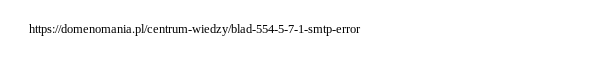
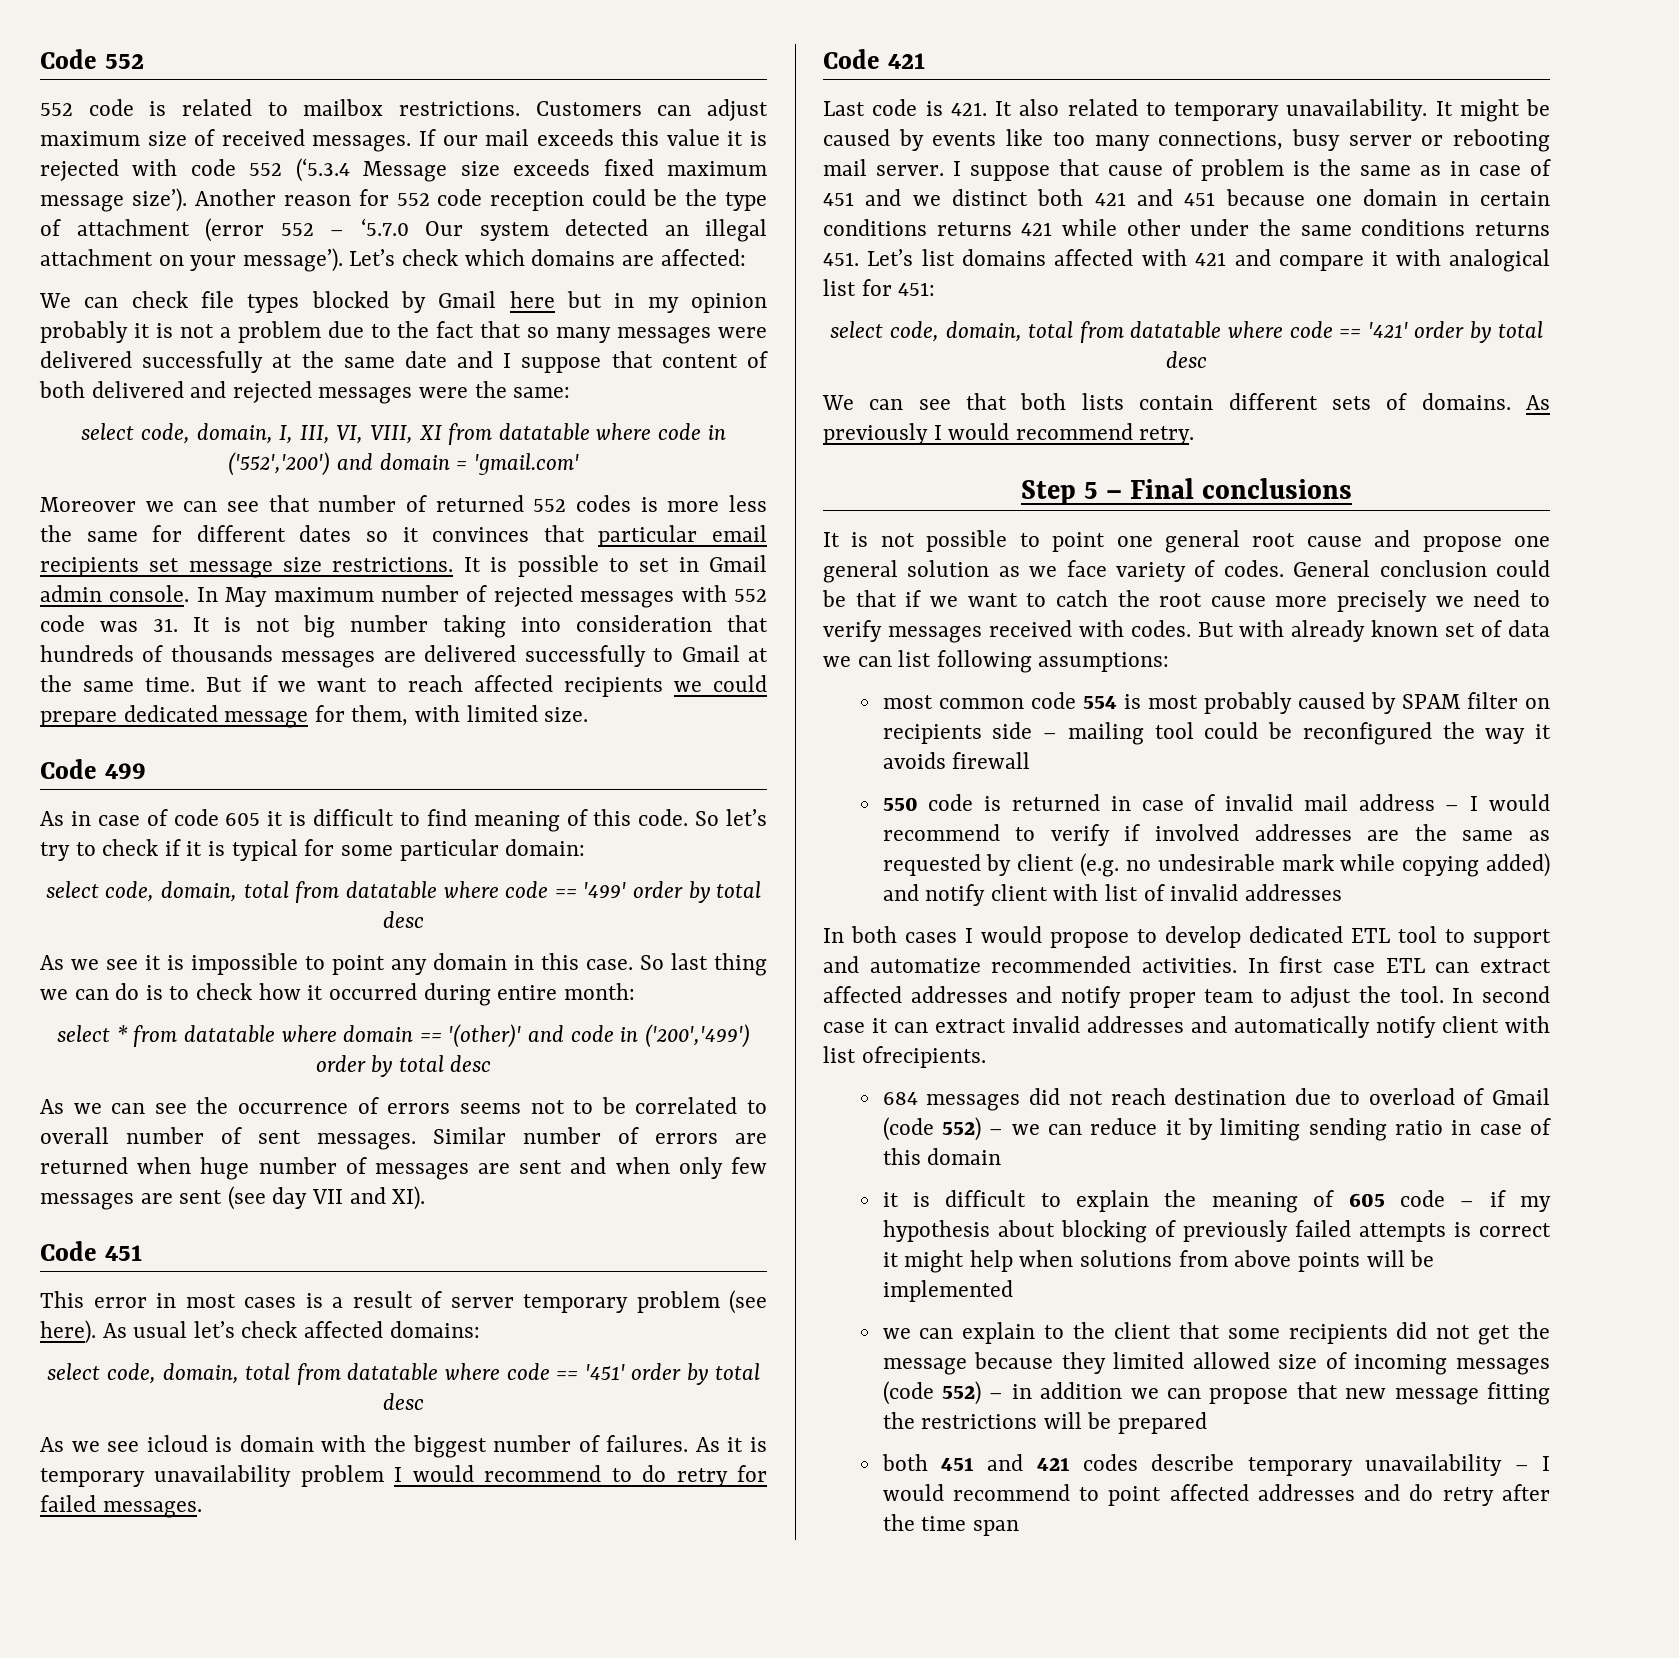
[29,24,361,36] https://domenomania.pl/centrum-wiedzy/blad-554-5-7-1-smtp-error -> [40,49,144,69] [40,99,768,121] [40,129,767,152] [40,158,768,182] [40,188,767,212] [40,218,767,242] [40,248,746,272] [39,291,768,313] [40,321,768,344] [40,351,768,373] [39,381,571,404] [81,423,726,445] [228,452,579,476] [40,495,767,512] [40,525,768,547] [40,555,768,578] [40,585,767,608] [40,615,768,638] [40,645,769,668] [40,675,767,697] [40,705,589,728] [40,759,146,779] [40,809,767,832] [40,839,586,861] [45,881,762,903] [383,911,424,928] [40,953,767,976] [40,983,635,1006] [57,1024,750,1048] [315,1055,492,1077] [40,1097,768,1114] [40,1127,767,1150] [40,1157,767,1180] [40,1186,426,1210] [40,1241,142,1261] [40,1290,767,1314] [40,1320,480,1344] [47,1363,760,1385] [383,1393,424,1410] [40,1435,767,1458] [40,1465,768,1487] [40,1495,202,1518] [823,49,925,69] [823,99,1550,122] [823,129,1550,152] [823,159,1551,181] [823,189,1550,206] [823,219,1550,236] [823,249,1550,272] [823,279,936,296] [830,321,1543,343] [1166,351,1207,368] [822,393,1550,410] [823,423,1195,445] [1020,478,1353,505] [823,530,1550,553] [823,560,1550,583] [822,590,1550,612] [823,620,1550,643] [823,650,1170,673] [882,692,1551,714] [882,722,1551,745] [882,752,1031,769] [882,794,1551,811] [882,824,1550,846] [882,853,1550,877] [882,884,1342,906] [823,926,1551,948] [823,956,1551,973] [823,986,1550,1008] [823,1016,1550,1038] [823,1046,986,1068] [882,1088,1550,1111] [882,1117,1552,1141] [882,1148,1002,1165] [882,1190,1551,1213] [882,1220,1551,1243] [882,1250,1435,1273] [882,1280,1013,1302] [882,1322,1550,1345] [882,1352,1550,1375] [882,1381,1550,1405] [882,1412,1208,1434] [881,1454,1550,1476] [882,1484,1551,1506] [882,1514,1019,1536] Code 552 // 552 code is related to mailbox restrictions. Customers can adjust maximum size of received messages. If our mail exceeds this value it is rejected with code 552 (‘5.3.4 Message size exceeds fixed maximum message size’). Another reason for 552 code reception could be the type of attachment (error 552 – ‘5.7.0 Our system detected an illegal attachment on your message’). Let’s check which domains are affected: // We can check file types blocked by Gmail here but in my opinion probably it is not a problem due to the fact that so many messages were delivered successfully at the same date and I suppose that content of both delivered and rejected messages were the same: // select code, domain, I, III, VI, VIII, XI from datatable where code in ('552','200') and domain = 'gmail.com' // Moreover we can see that number of returned 552 codes is more less the same for different dates so it convinces that particular email recipients set message size restrictions. It is possible to set in Gmail admin console. In May maximum number of rejected messages with 552 code was 31. It is not big number taking into consideration that hundreds of thousands messages are delivered successfully to Gmail at the same time. But if we want to reach affected recipients we could prepare dedicated message for them, with limited size. // Code 499 // As in case of code 605 it is difficult to find meaning of this code. So let’s try to check if it is typical for some particular domain: // select code, domain, total from datatable where code == '499' order by total desc // As we see it is impossible to point any domain in this case. So last thing we can do is to check how it occurred during entire month: // select * from datatable where domain == '(other)' and code in ('200','499') order by total desc // As we can see the occurrence of errors seems not to be correlated to overall number of sent messages. Similar number of errors are returned when huge number of messages are sent and when only few messages are sent (see day VII and XI). // Code 451 // This error in most cases is a result of server temporary problem (see here). As usual let’s check affected domains: // select code, domain, total from datatable where code == '451' order by total desc // As we see icloud is domain with the biggest number of failures. As it is temporary unavailability problem I would recommend to do retry for failed messages. // Code 421 // Last code is 421. It also related to temporary unavailability. It might be caused by events like too many connections, busy server or rebooting mail server. I suppose that cause of problem is the same as in case of 451 and we distinct both 421 and 451 because one domain in certain conditions returns 421 while other under the same conditions returns 451. Let’s list domains affected with 421 and compare it with analogical list for 451: // select code, domain, total from datatable where code == '421' order by total desc // We can see that both lists contain different sets of domains. As previously I would recommend retry. // Step 5 – Final conclusions // It is not possible to point one general root cause and propose one general solution as we face variety of codes. General conclusion could be that if we want to catch the root cause more precisely we need to verify messages received with codes. But with already known set of data we can list following assumptions: // most common code 554 is most probably caused by SPAM filter on recipients side – mailing tool could be reconfigured the way it avoids firewall // 550 code is returned in case of invalid mail address – I would recommend to verify if involved addresses are the same as requested by client (e.g. no undesirable mark while copying added) and notify client with list of invalid addresses // In both cases I would propose to develop dedicated ETL tool to support and automatize recommended activities. In first case ETL can extract affected addresses and notify proper team to adjust the tool. In second case it can extract invalid addresses and automatically notify client with list ofrecipients. // 684 messages did not reach destination due to overload of Gmail (code 552) – we can reduce it by limiting sending ratio in case of this domain // it is difficult to explain the meaning of 605 code – if my hypothesis about blocking of previously failed attempts is correct it might help when solutions from above points will be implemented // we can explain to the client that some recipients did not get the message because they limited allowed size of incoming messages (code 552) – in addition we can propose that new message fitting the restrictions will be prepared // both 451 and 421 codes describe temporary unavailability – I would recommend to point affected addresses and do retry after the time span

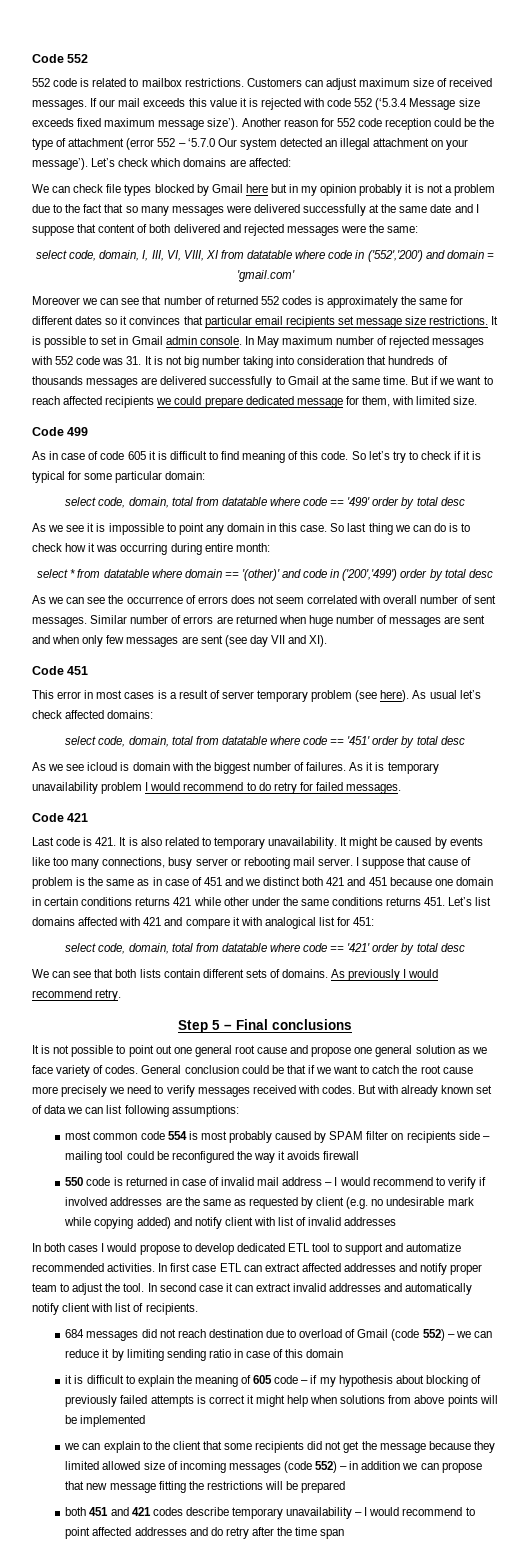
[667,495,767,512] more less -> [327,296,399,308] approximately
[328,983,417,1000] occurred -> [96,543,168,555] was occurring
[459,1097,768,1114] seems not to be correlated to -> [230,595,381,604] does not seem correlated with
(1012, 108) none -> [128,837,138,846] is
(1106, 542) none -> [155,1045,172,1054] out
[861,1046,986,1068] ofrecipients. -> [133,1303,198,1315] of recipients.

